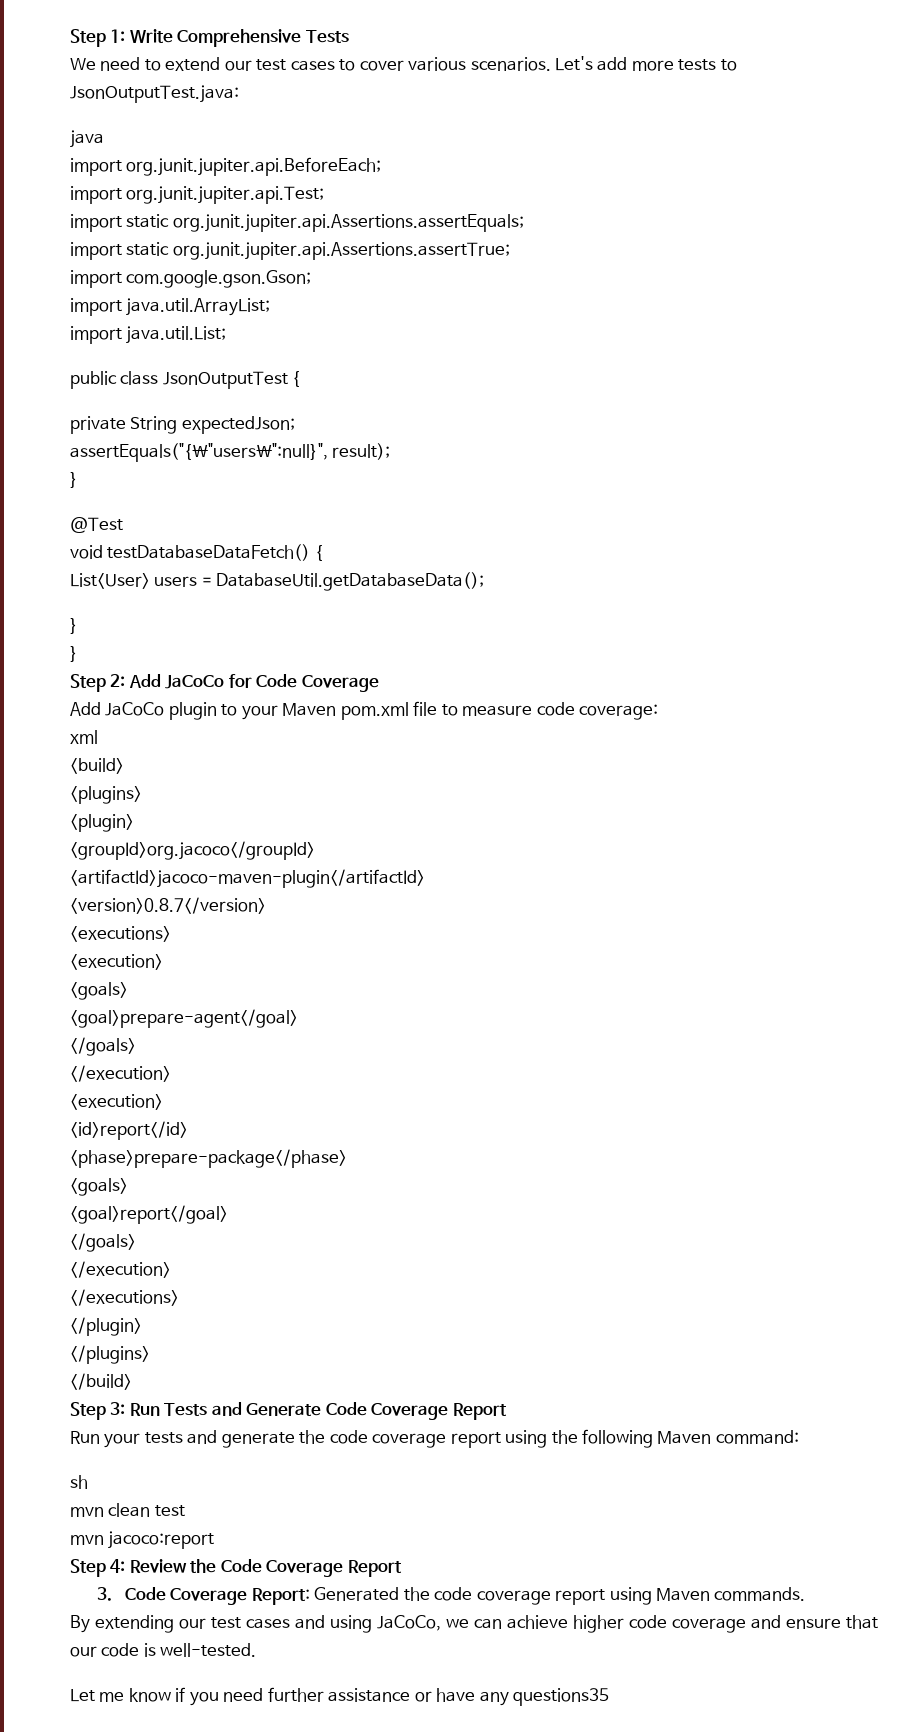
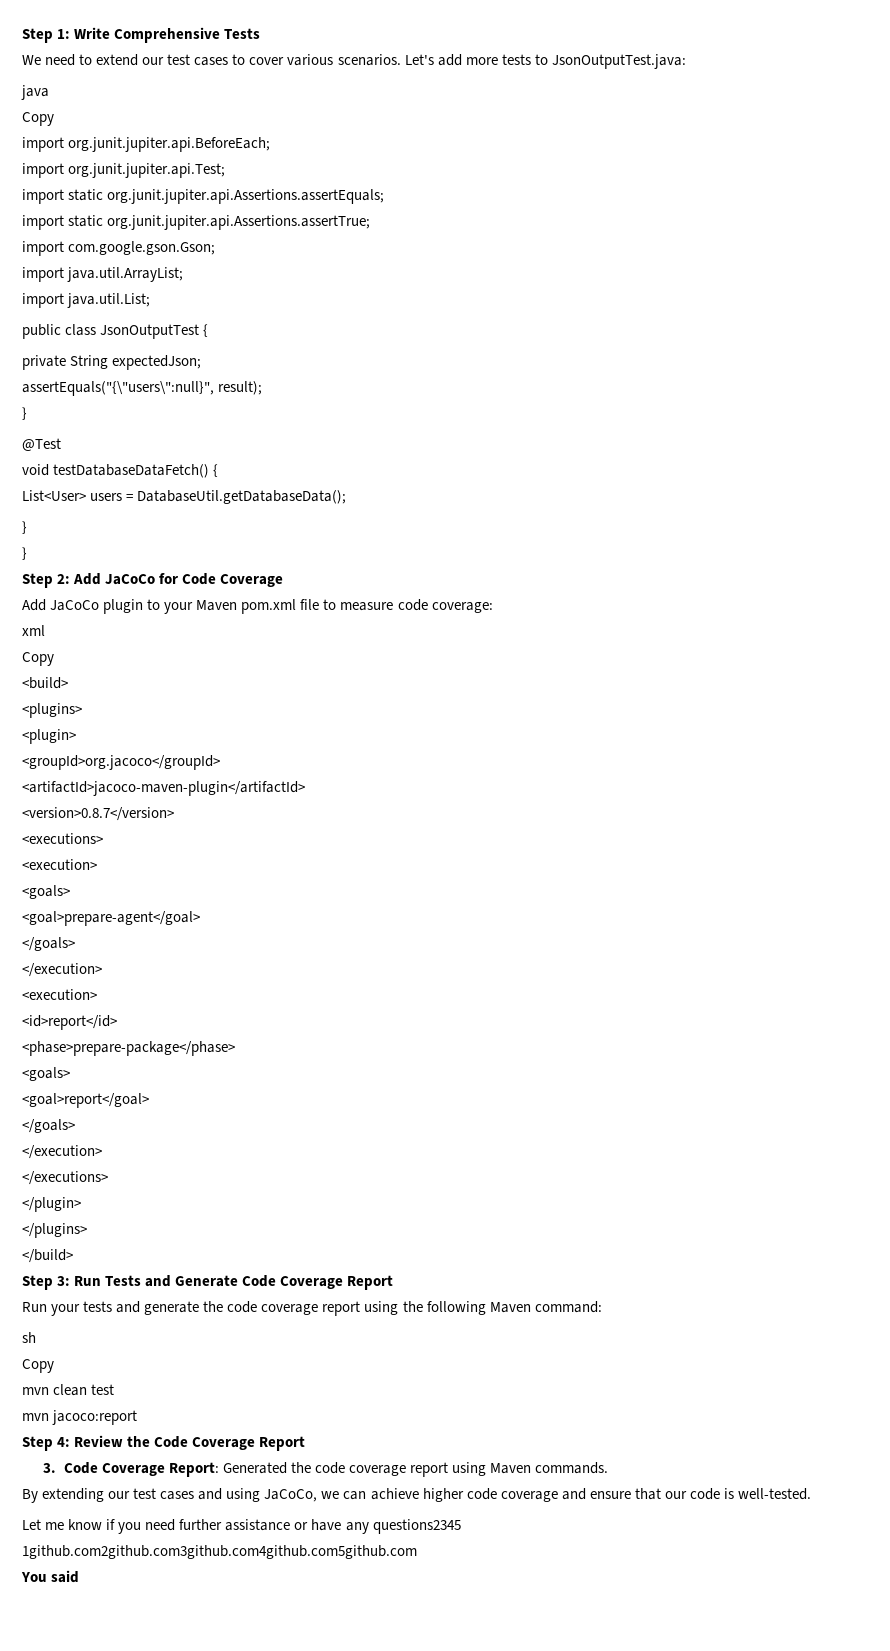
(104, 139) none -> [22,112,54,126] // Copy
(98, 737) none -> [22,652,54,666] // Copy
(88, 1482) none -> [22,1359,54,1373] // Copy
[512,1688,609,1706] questions35 -> [372,1519,461,1534] [22,1545,417,1559] [21,1570,80,1583] questions2345 // 1github.com2github.com3github.com4github.com5github.com // You said

